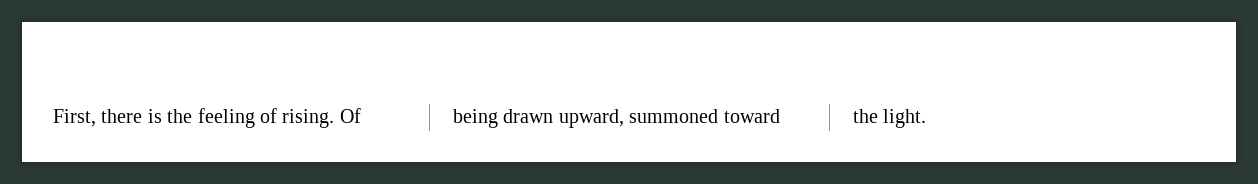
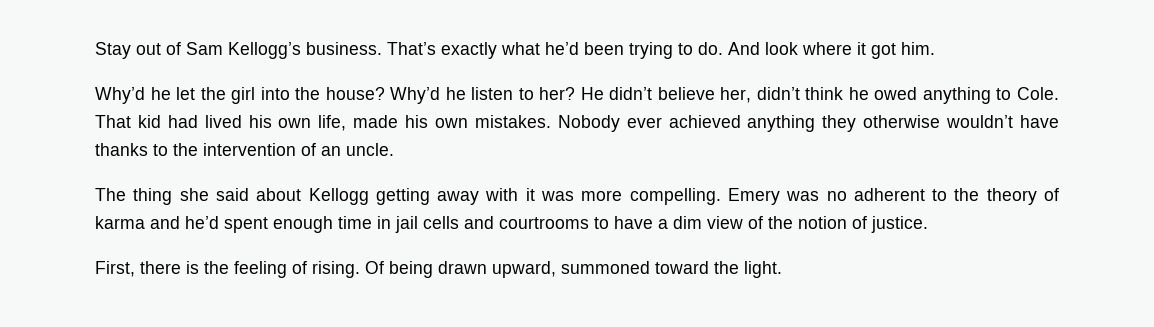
(53, 118) none -> [95,42,935,59] [95,87,1059,104] [95,115,1060,132] [95,143,394,156] [95,188,1059,205] [95,216,928,233] Stay out of Sam Kellogg’s business. That’s exactly what he’d been trying to do. And look where it got him. // Why’d he let the girl into the house? Why’d he listen to her? He didn’t believe her, didn’t think he owed anything to Cole. That kid had lived his own life, made his own mistakes. Nobody ever achieved anything they otherwise wouldn’t have thanks to the intervention of an uncle. // The thing she said about Kellogg getting away with it was more compelling. Emery was no adherent to the theory of karma and he’d spent enough time in jail cells and courtrooms to have a dim view of the notion of justice. //

